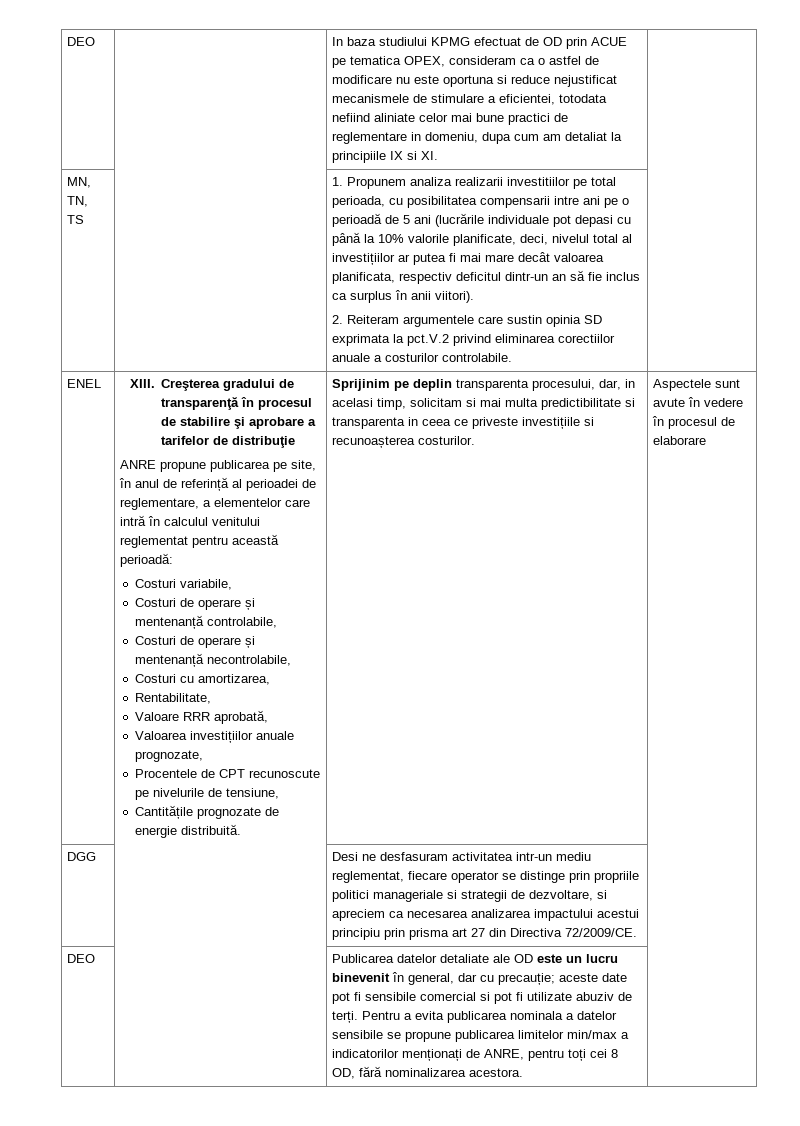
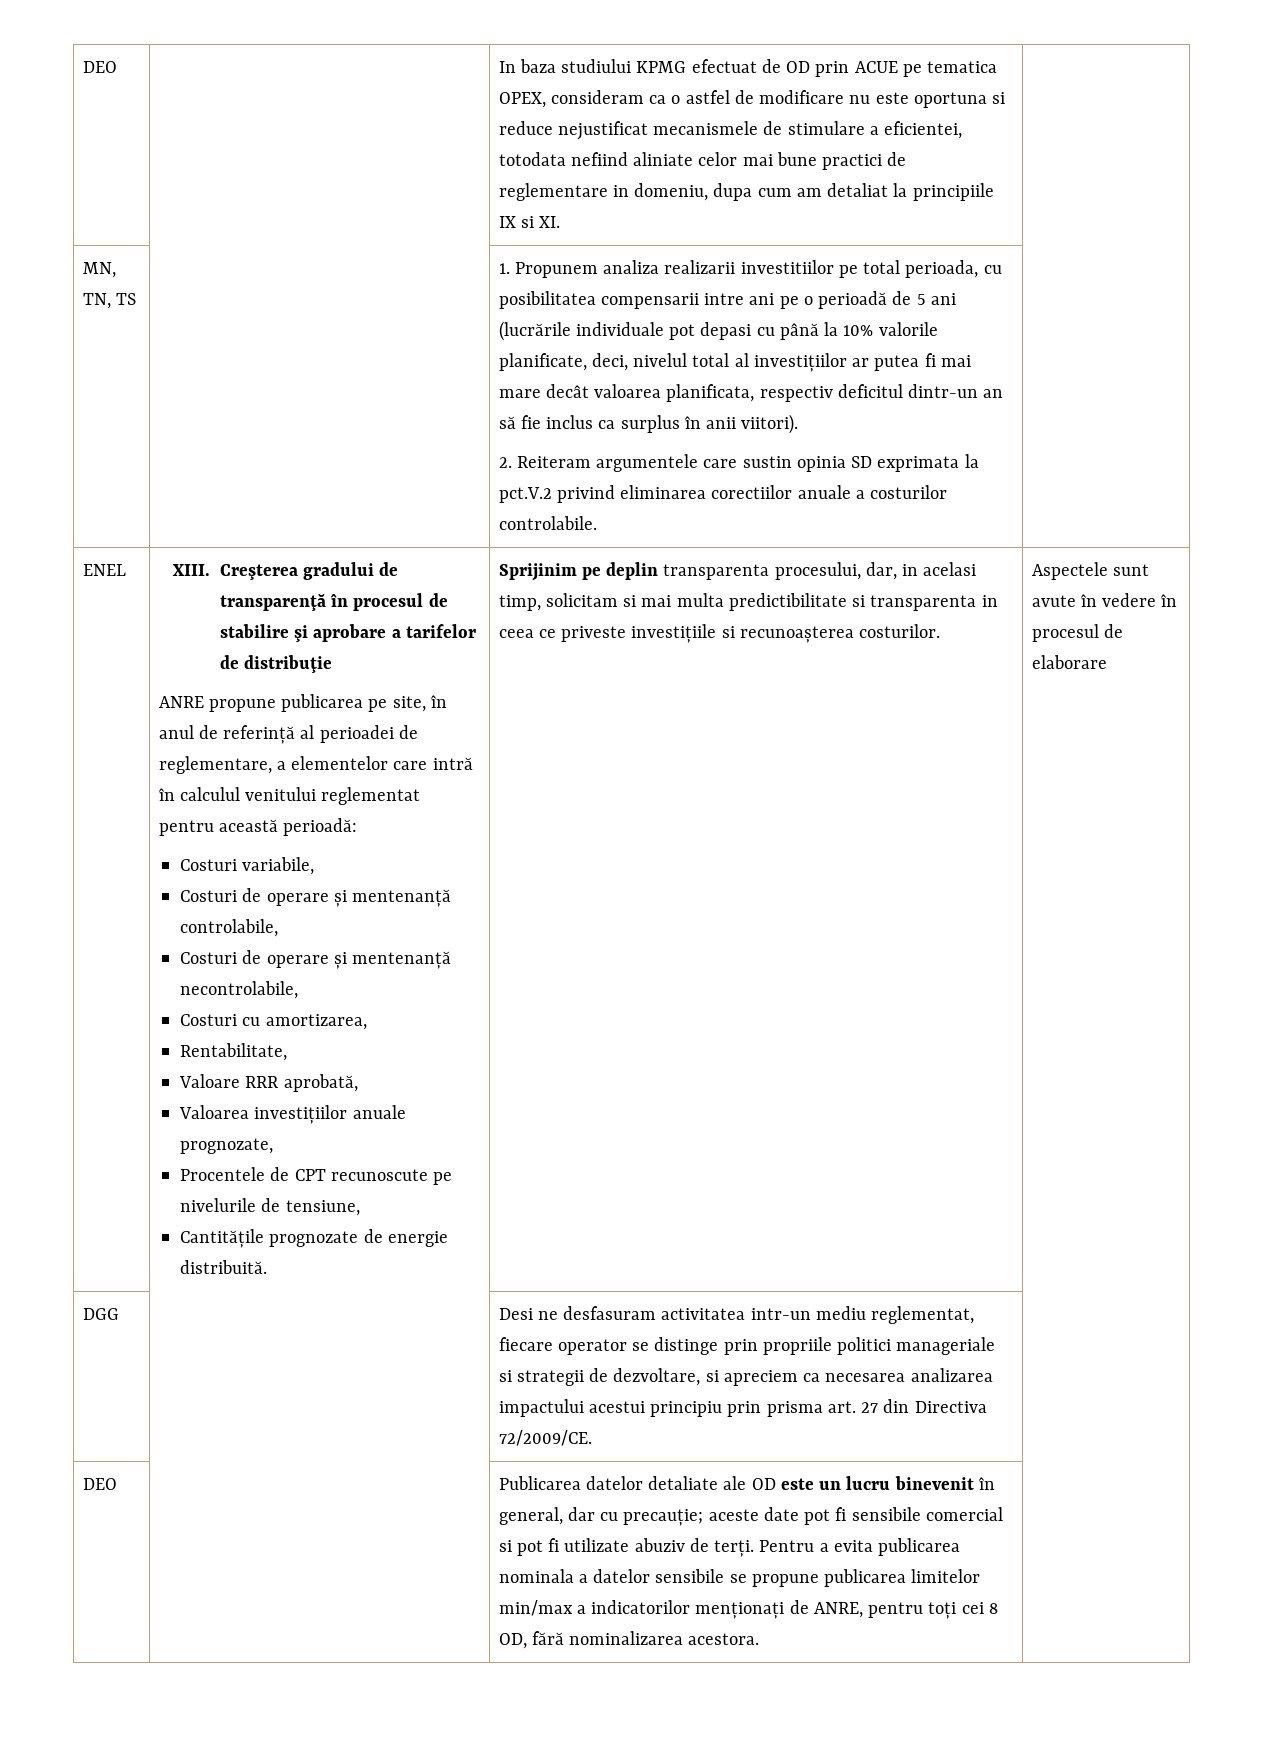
[452,928,468,937] art -> [827,1401,856,1413] art.

